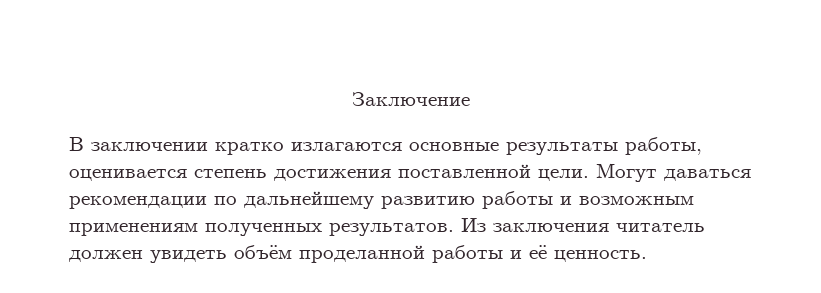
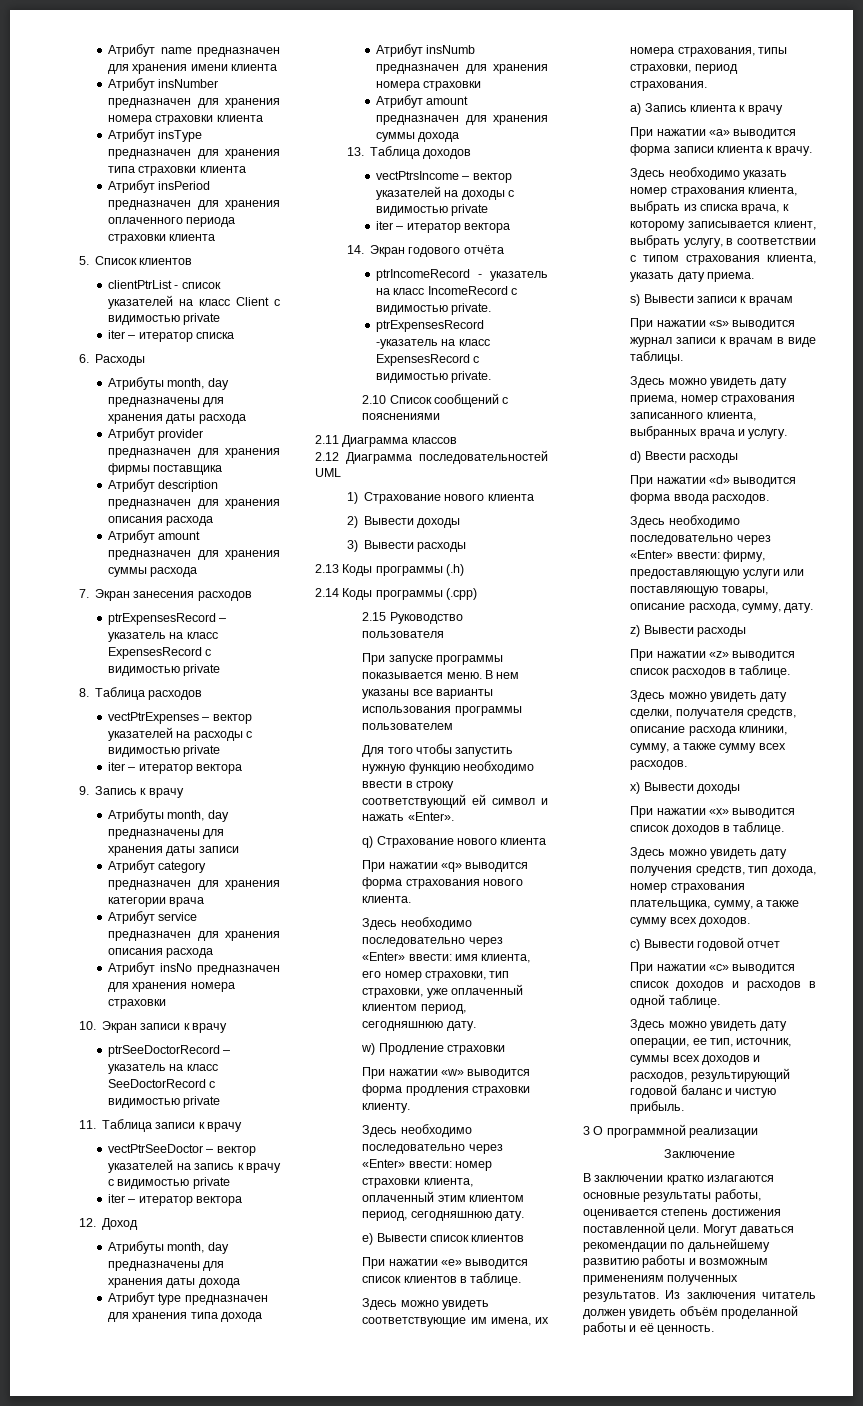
(351, 99) none -> [108,44,280,57] [108,64,278,74] [108,78,219,91] [108,98,280,108] [108,115,263,125] [108,129,203,142] [108,149,280,159] [108,166,246,176] [108,180,211,193] [108,200,280,210] [108,217,236,227] [108,234,216,244] [78,256,193,265] [108,280,221,289] [108,295,280,309] [108,313,221,325] [108,330,235,342] [78,354,145,366] [108,377,229,390] [108,397,225,407] [108,414,246,424] [108,428,204,441] [108,448,280,458] [108,463,223,475] [108,479,219,492] [108,499,280,509] [108,516,214,526] [108,530,201,543] [108,550,280,560] [108,567,198,577] [78,589,252,601] [108,613,227,625] [108,632,218,642] [108,647,212,659] [108,664,221,676] [78,687,203,700] [108,712,252,724] [108,727,253,741] [108,745,221,757] [108,762,243,774] [78,786,184,798] [108,809,229,822] [108,829,225,839] [108,846,239,856] [108,860,207,873] [108,880,280,890] [108,897,205,907] [108,911,198,924] [108,931,280,941] [108,948,214,958] [108,962,280,975] [108,982,235,992] [108,999,167,1009] [78,1021,227,1033] [108,1045,231,1057] [108,1064,218,1074] [108,1079,216,1088] [108,1096,221,1108] [78,1119,242,1132] [108,1144,256,1156] [108,1159,281,1173] [108,1177,230,1189] [108,1194,243,1206] [78,1218,138,1230] [108,1241,229,1254] [108,1261,225,1271] [108,1278,240,1288] [108,1292,268,1305] [108,1312,263,1322] [376,44,476,57] [376,64,548,74] [376,81,482,91] [376,95,469,108] [376,115,548,125] [376,132,460,142] [346,146,472,159] [376,171,512,183] [376,186,515,200] [376,204,489,216] [376,221,511,233] [346,245,504,257] [376,269,548,281] [376,286,518,295] [376,303,492,315] [376,320,485,332] [376,339,490,349] [376,354,480,366] [376,371,492,383] [362,393,509,407] [362,413,441,420] [315,435,457,447] [315,450,548,464] [315,468,341,477] [346,492,534,504] [346,516,461,528] [346,540,467,552] [315,564,465,576] [315,588,478,600] [362,612,463,624] [362,631,445,638] [362,653,504,665] [362,670,520,679] [362,689,494,699] [362,706,522,716] [362,723,454,730] [362,744,514,757] [362,761,535,774] [362,781,455,791] [362,794,548,808] [362,812,454,821] [362,836,547,848] [362,860,529,872] [362,877,524,889] [362,896,412,903] [362,917,472,930] [362,937,503,947] [362,952,531,963] [362,971,510,981] [362,984,524,998] [362,1004,466,1014] [362,1021,476,1031] [361,1043,506,1055] [362,1067,531,1079] [362,1084,531,1096] [362,1103,411,1113] [362,1124,472,1137] [362,1144,503,1154] [362,1159,493,1171] [362,1178,473,1188] [362,1191,525,1202] [362,1211,525,1221] [362,1233,525,1245] [362,1257,529,1269] [362,1273,522,1286] [362,1298,490,1310] [362,1317,549,1327] [630,47,788,57] [630,64,738,74] [630,81,708,91] [630,103,783,115] [630,127,797,139] [630,144,812,156] [630,167,788,180] [630,187,798,197] [630,201,789,214] [630,221,816,231] [630,235,816,248] [630,255,816,265] [630,272,755,282] [630,294,793,306] [630,318,796,330] [630,337,816,347] [630,351,684,364] [630,376,788,388] [630,395,796,405] [630,412,756,421] [630,426,788,439] [630,451,739,463] [630,475,797,487] [630,492,770,504] [630,515,740,528] [630,535,771,545] [630,550,766,562] [630,569,805,579] [630,586,768,596] [630,603,814,613] [630,625,747,637] [630,649,796,661] [630,665,791,678] [630,690,788,702] [630,709,797,719] [630,726,788,736] [630,743,786,753] [630,760,688,770] [630,782,741,794] [630,806,796,818] [630,822,785,835] [630,847,788,859] [630,866,816,876] [630,883,745,893] [630,900,800,910] [630,917,751,927] [630,937,781,951] [630,962,796,974] [630,981,816,991] [630,994,720,1008] [630,1019,788,1031] [630,1038,792,1048] [630,1055,761,1065] [630,1068,790,1082] [630,1084,777,1098] [630,1101,685,1114] [583,1124,759,1138] Атрибут name предназначен для хранения имени клиента // Атрибут insNumber предназначен для хранения номера страховки клиента // Атрибут insType предназначен для хранения типа страховки клиента // Атрибут insPeriod предназначен для хранения оплаченного периода страховки клиента // 5. Список клиентов // clientPtrList - список указателей на класс Client с видимостью private // iter – итератор списка // 6. Расходы // Атрибуты month, day предназначены для хранения даты расхода // Атрибут provider предназначен для хранения фирмы поставщика // Атрибут description предназначен для хранения описания расхода // Атрибут amount предназначен для хранения суммы расхода // 7. Экран занесения расходов // ptrExpensesRecord – указатель на класс ExpensesRecord с видимостью private // 8. Таблица расходов // vectPtrExpenses – вектор указателей на расходы с видимостью private // iter – итератор вектора // 9. Запись к врачу // Атрибуты month, day предназначены для хранения даты записи // Атрибут category предназначен для хранения категории врача // Атрибут service предназначен для хранения описания расхода // Атрибут insNo предназначен для хранения номера страховки // 10. Экран записи к врачу // ptrSeeDoctorRecord – указатель на класс SeeDoctorRecord с видимостью private // 11. Таблица записи к врачу // vectPtrSeeDoctor – вектор указателей на запись к врачу с видимостью private // iter – итератор вектора // 12. Доход // Атрибуты month, day предназначены для хранения даты дохода // Атрибут type предназначен для хранения типа дохода // Атрибут insNumb предназначен для хранения номера страховки // Атрибут amount предназначен для хранения суммы дохода // 13. Таблица доходов // vectPtrsIncome – вектор указателей на доходы с видимостью private // iter – итератор вектора // 14. Экран годового отчёта // ptrIncomeRecord - указатель на класс IncomeRecord с видимостью private. // ptrExpensesRecord -указатель на класс ExpensesRecord с видимостью private. // 2.10 Список сообщений с пояснениями // 2.11 Диаграмма классов // 2.12 Диаграмма последовательностей UML // 1) Страхование нового клиента // 2) Вывести доходы // 3) Вывести расходы // 2.13 Коды программы (.h) // 2.14 Коды программы (.cpp) // 2.15 Руководство пользователя // При запуске программы показывается меню. В нем указаны все варианты использования программы пользователем // Для того чтобы запустить нужную функцию необходимо ввести в строку соответствующий ей символ и нажать «Enter». // q) Страхование нового клиента // При нажатии «q» выводится форма страхования нового клиента. // Здесь необходимо последовательно через «Enter» ввести: имя клиента, его номер страховки, тип страховки, уже оплаченный клиентом период, сегодняшнюю дату. // w) Продление страховки // При нажатии «w» выводится форма продления страховки клиенту. // Здесь необходимо последовательно через «Enter» ввести: номер страховки клиента, оплаченный этим клиентом период, сегодняшнюю дату. // e) Вывести список клиентов // При нажатии «e» выводится список клиентов в таблице. // Здесь можно увидеть соответствующие им имена, их номера страхования, типы страховки, период страхования. // a) Запись клиента к врачу // При нажатии «a» выводится форма записи клиента к врачу. // Здесь необходимо указать номер страхования клиента, выбрать из списка врача, к которому записывается клиент, выбрать услугу, в соответствии с типом страхования клиента, указать дату приема. // s) Вывести записи к врачам // При нажатии «s» выводится журнал записи к врачам в виде таблицы. // Здесь можно увидеть дату приема, номер страхования записанного клиента, выбранных врача и услугу. // d) Ввести расходы // При нажатии «d» выводится форма ввода расходов. // Здесь необходимо последовательно через «Enter» ввести: фирму, предоставляющую услуги или поставляющую товары, описание расхода, сумму, дату. // z) Вывести расходы // При нажатии «z» выводится список расходов в таблице. // Здесь можно увидеть дату сделки, получателя средств, описание расхода клиники, сумму, а также сумму всех расходов. // x) Вывести доходы // При нажатии «x» выводится список доходов в таблице. // Здесь можно увидеть дату получения средств, тип дохода, номер страхования плательщика, сумму, а также сумму всех доходов. // c) Вывести годовой отчет // При нажатии «с» выводится список доходов и расходов в одной таблице. // Здесь можно увидеть дату операции, ее тип, источник, суммы всех доходов и расходов, результирующий годовой баланс и чистую прибыль. // 3 О программной реализации //

